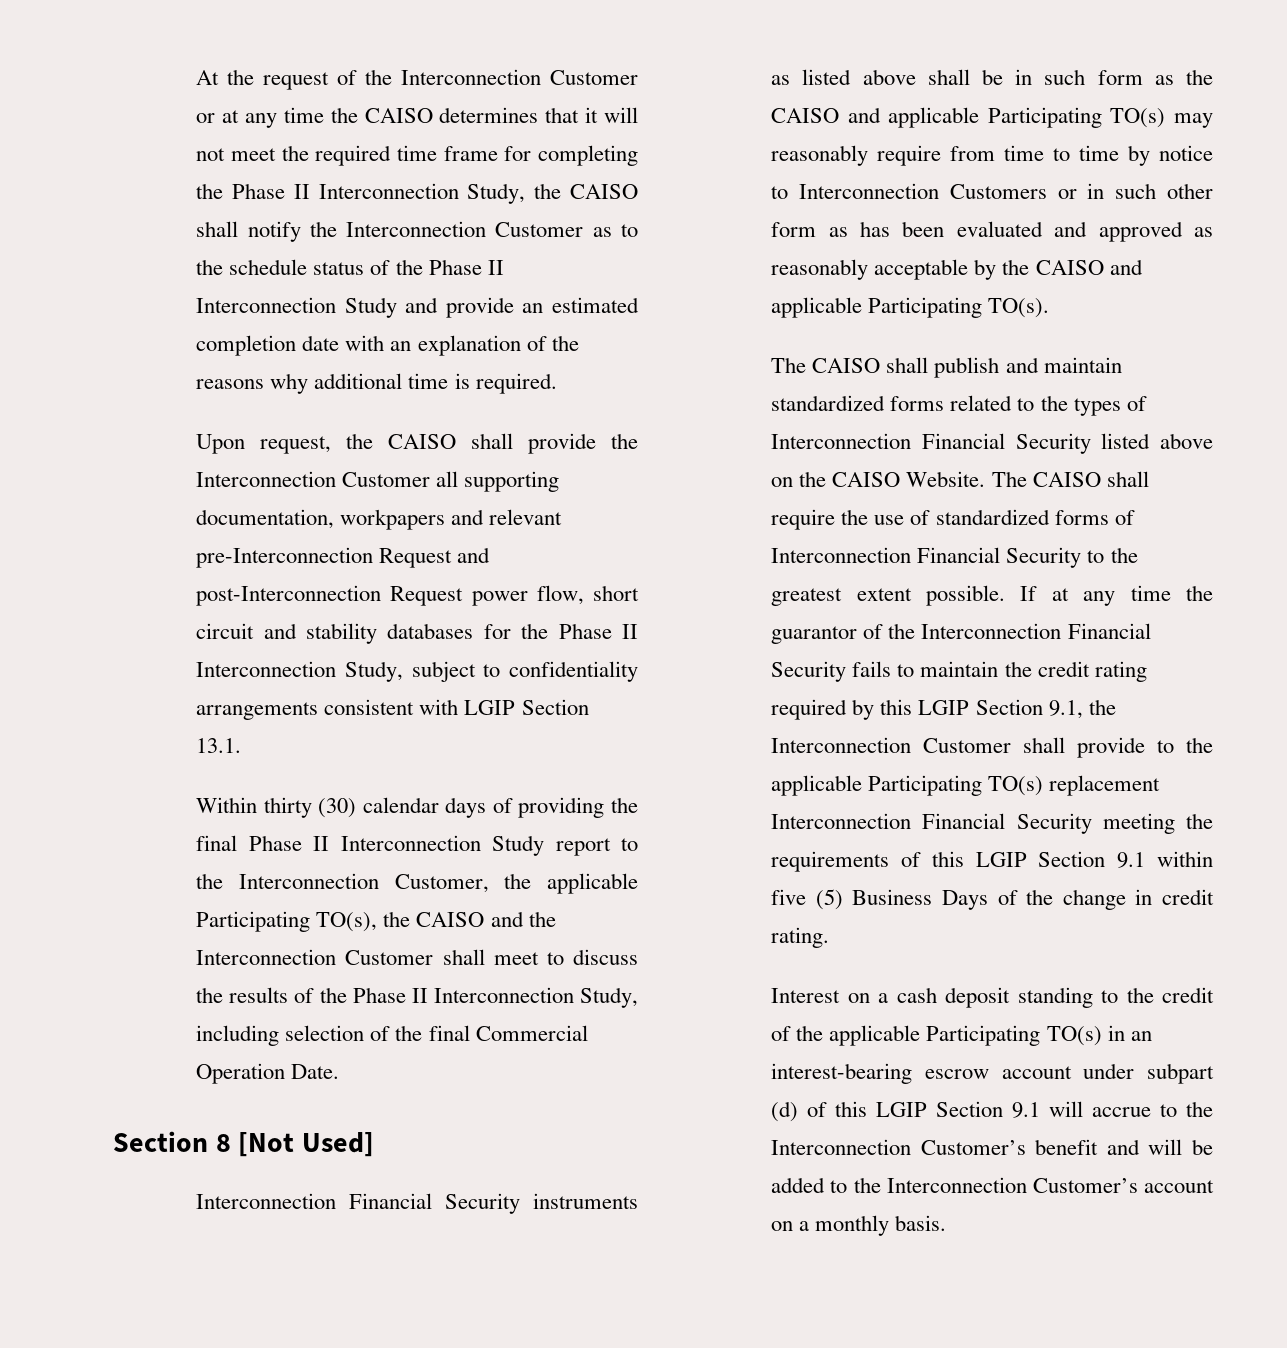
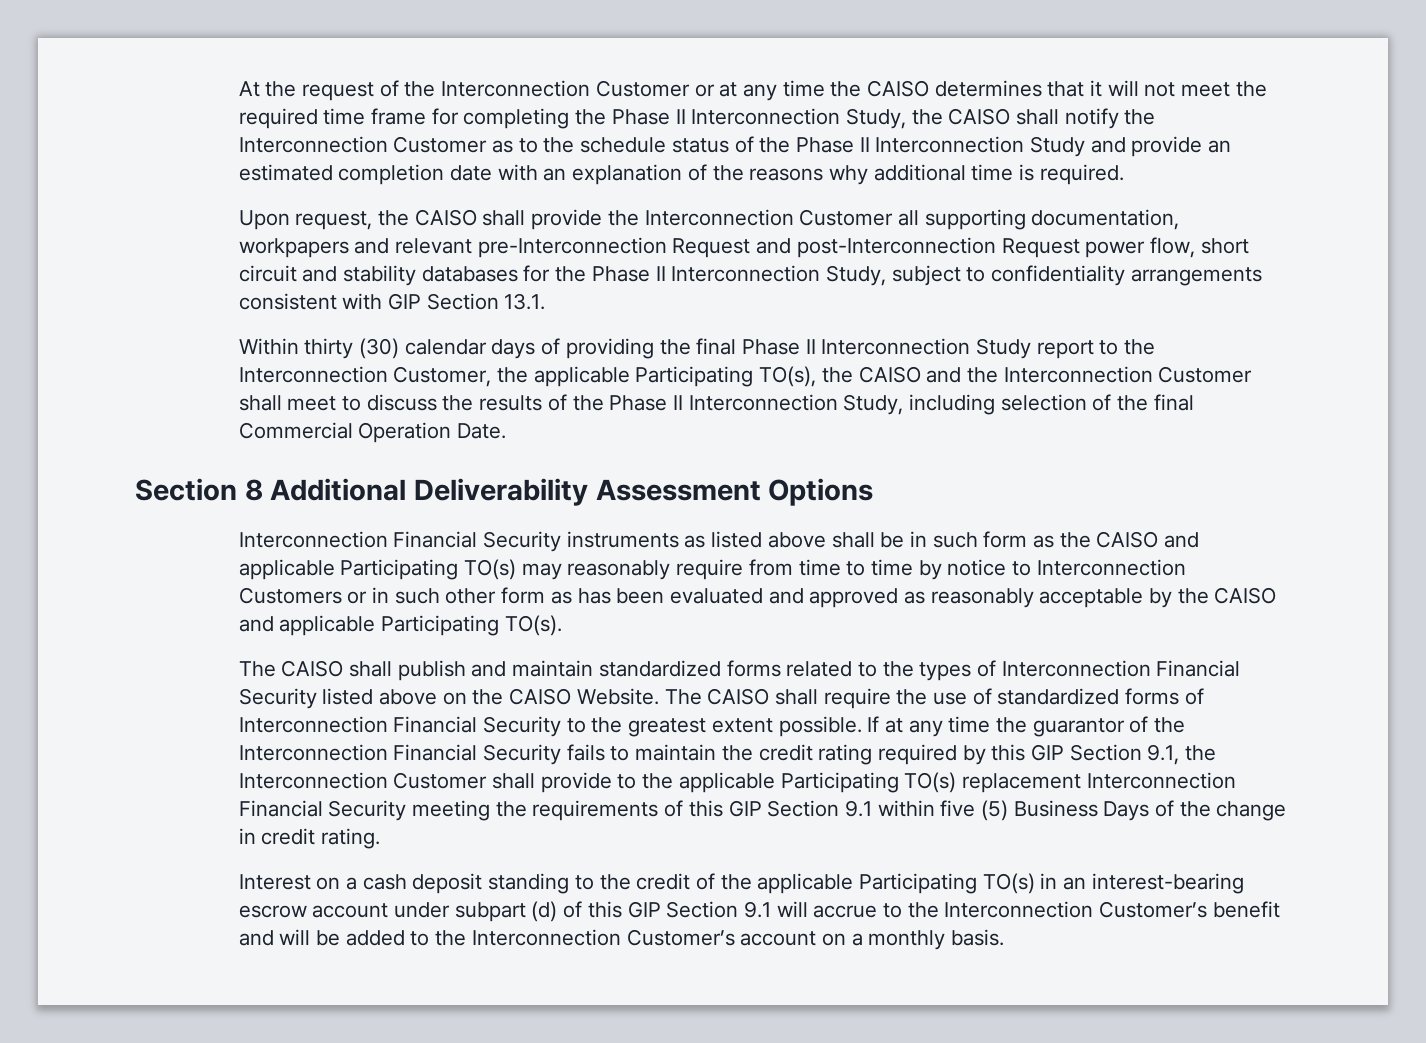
[464,700,516,715] LGIP -> [388,293,422,310] GIP
[238,1132,374,1157] [Not Used] -> [270,478,874,506] Additional Deliverability Assessment Options
[918,700,970,715] LGIP -> [1030,744,1064,761] GIP
[975,852,1027,867] LGIP -> [728,800,762,817] GIP
[876,1102,928,1117] LGIP -> [627,901,661,918] GIP

